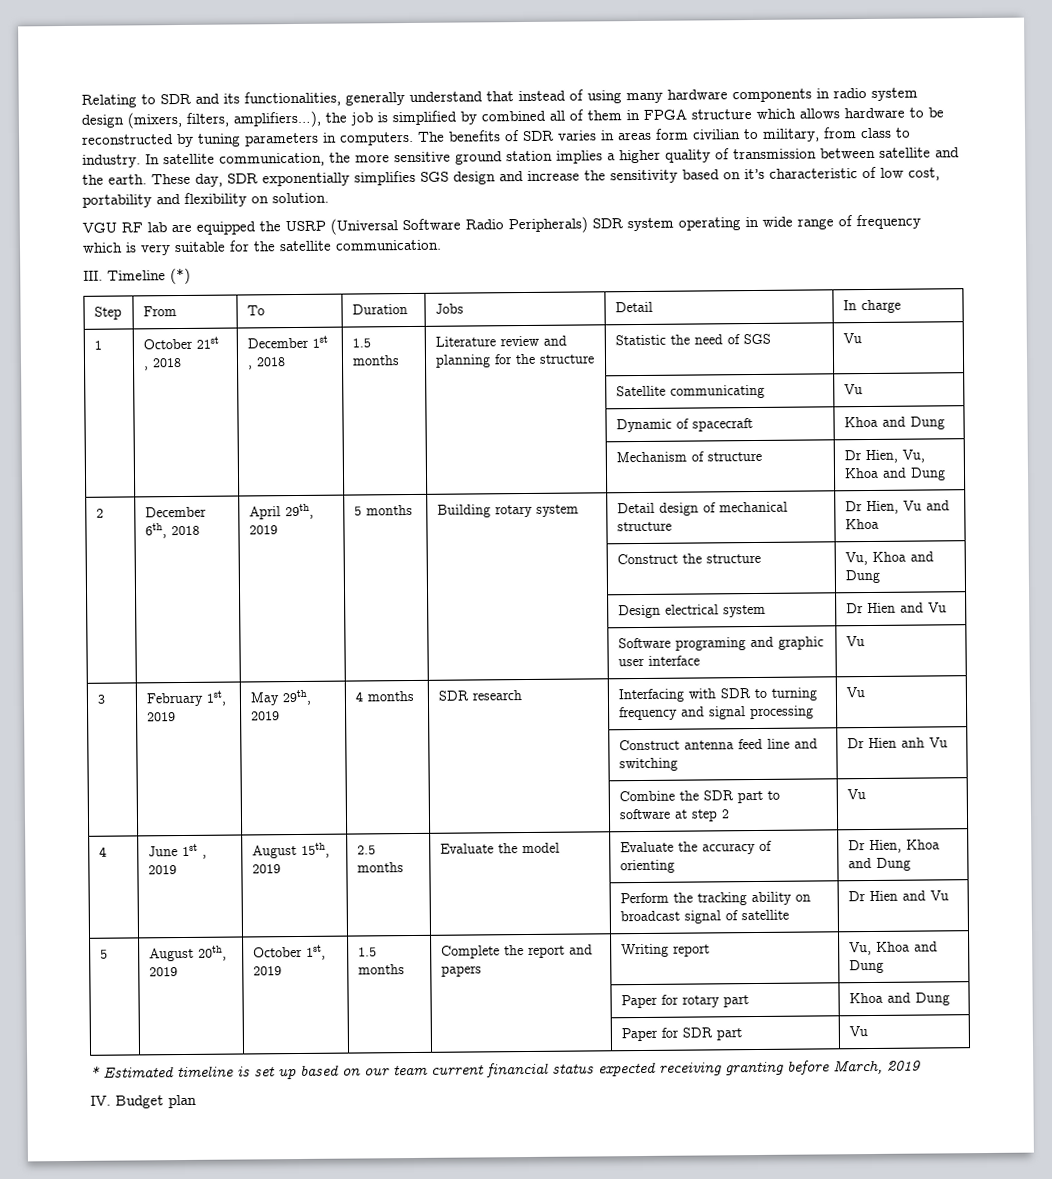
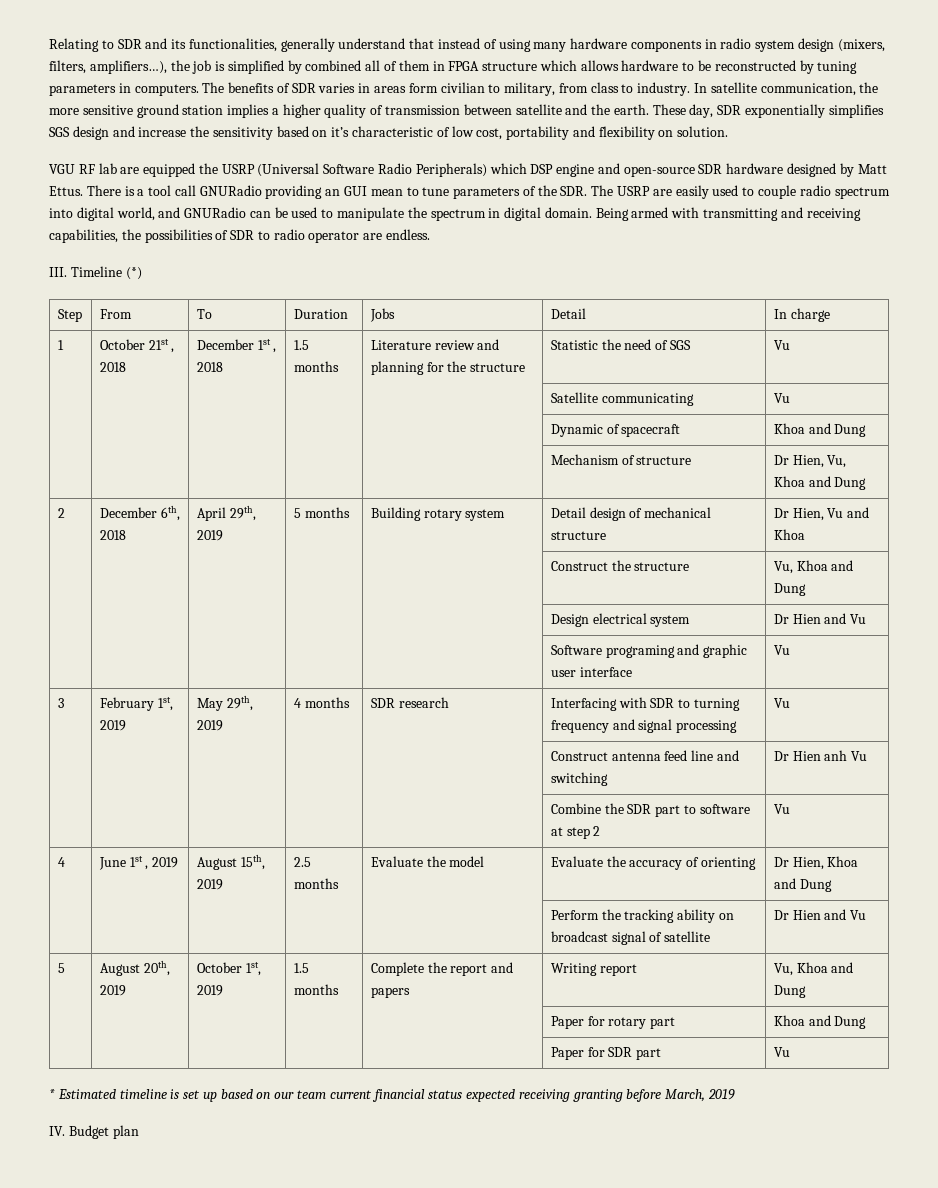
[592,214,921,232] [82,239,442,256] SDR system operating in wide range of frequency which is very suitable for the satellite communication. -> [489,163,887,177] [49,185,890,199] [49,207,861,221] [49,229,431,243] which DSP engine and open-source SDR hardware designed by Matt Ettus. There is a tool call GNURadio providing an GUI mean to tune parameters of the SDR. The USRP are easily used to couple radio spectrum into digital world, and GNURadio can be used to manipulate the spectrum in digital domain. Being armed with transmitting and receiving capabilities, the possibilities of SDR to radio operator are endless.

